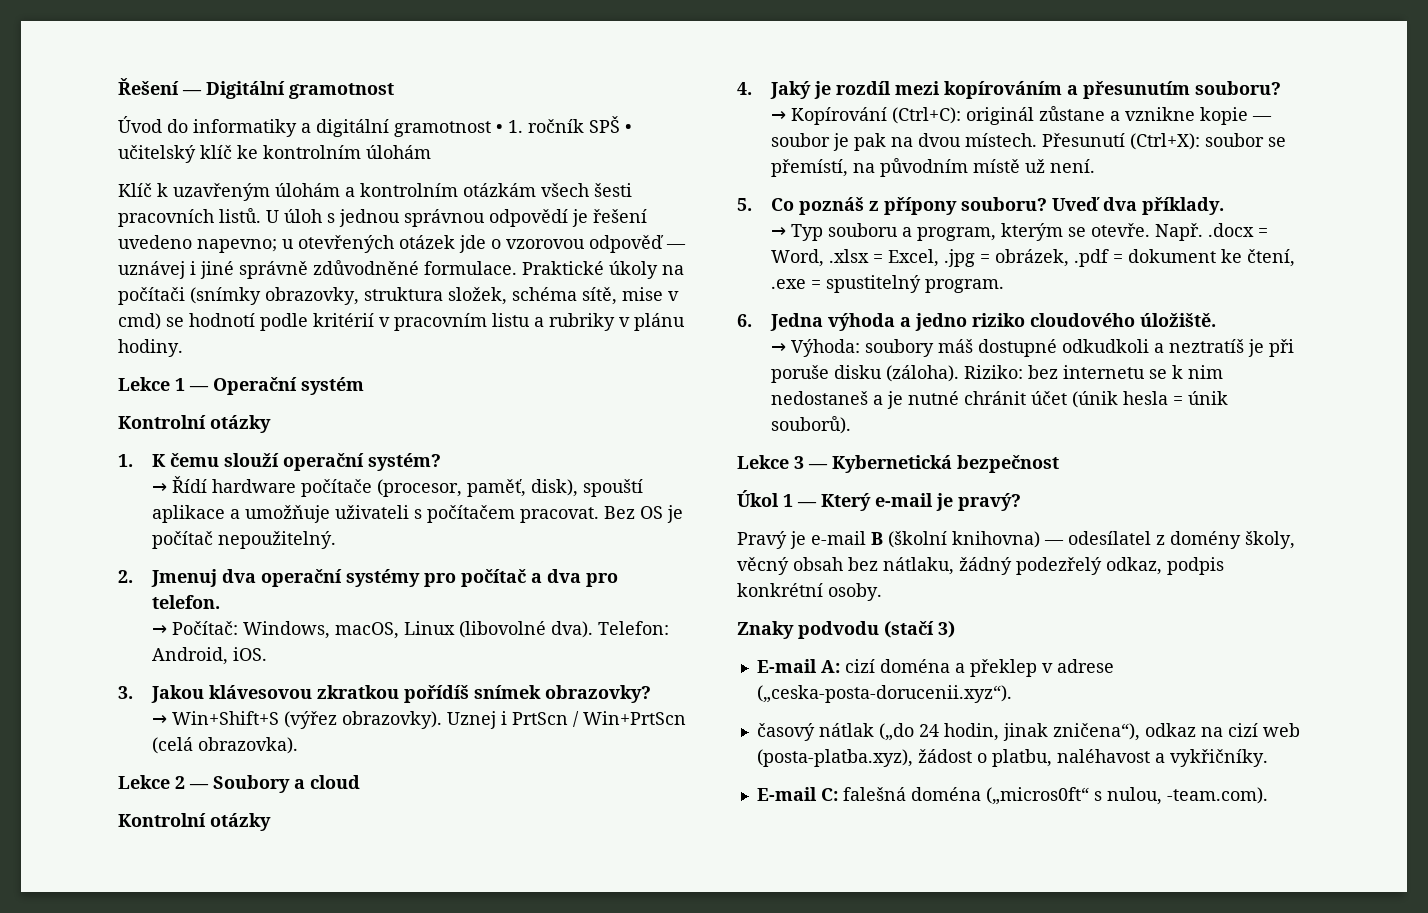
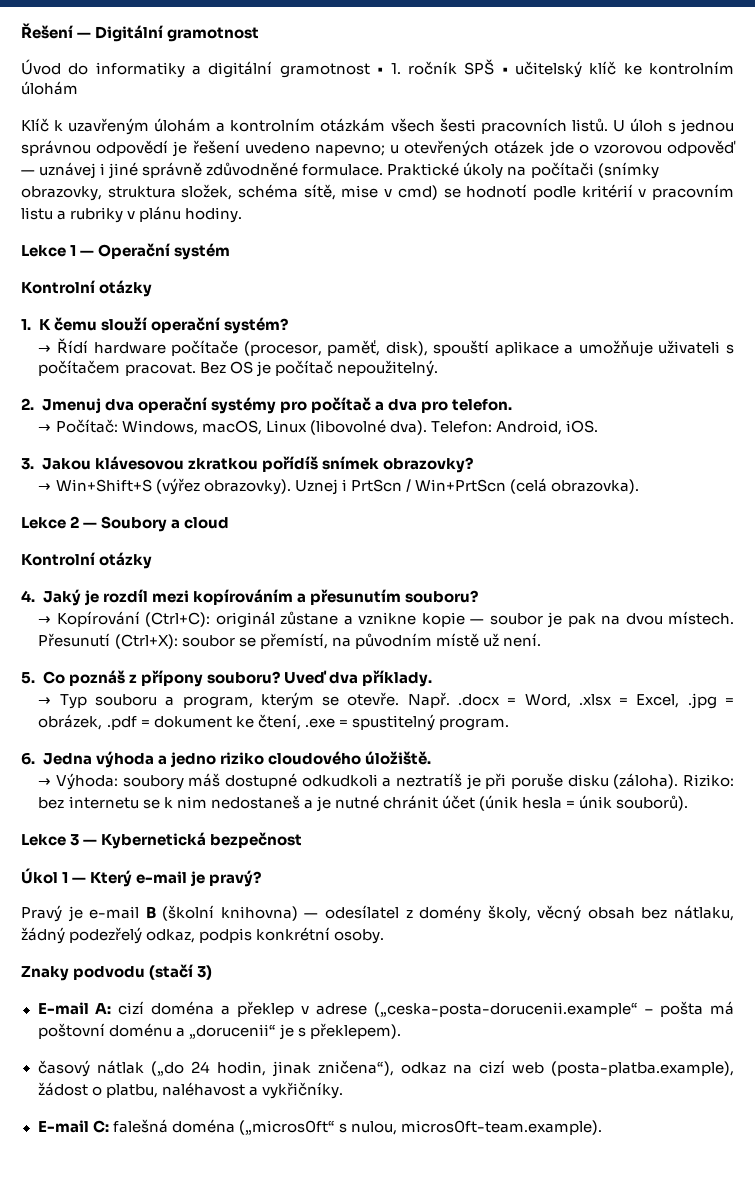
[756,685,1012,703] („ceska-posta-dorucenii.xyz“). -> [374,1001,735,1017] [37,1023,401,1040] („ceska-posta-dorucenii.example“ – pošta má poštovní doménu a „dorucenii“ je s překlepem).
[756,749,913,767] (posta-platba.xyz), -> [551,1061,734,1076] (posta-platba.example),
[1166,787,1268,804] -team.com). -> [400,1120,602,1135] micros0ft-team.example).

